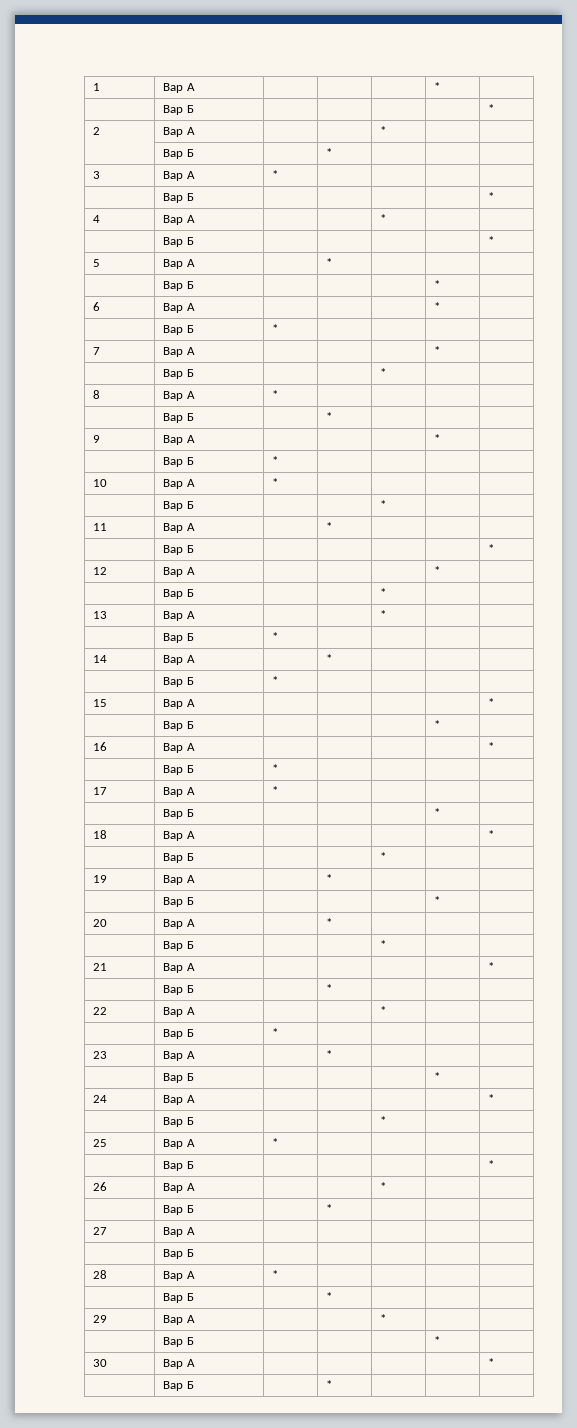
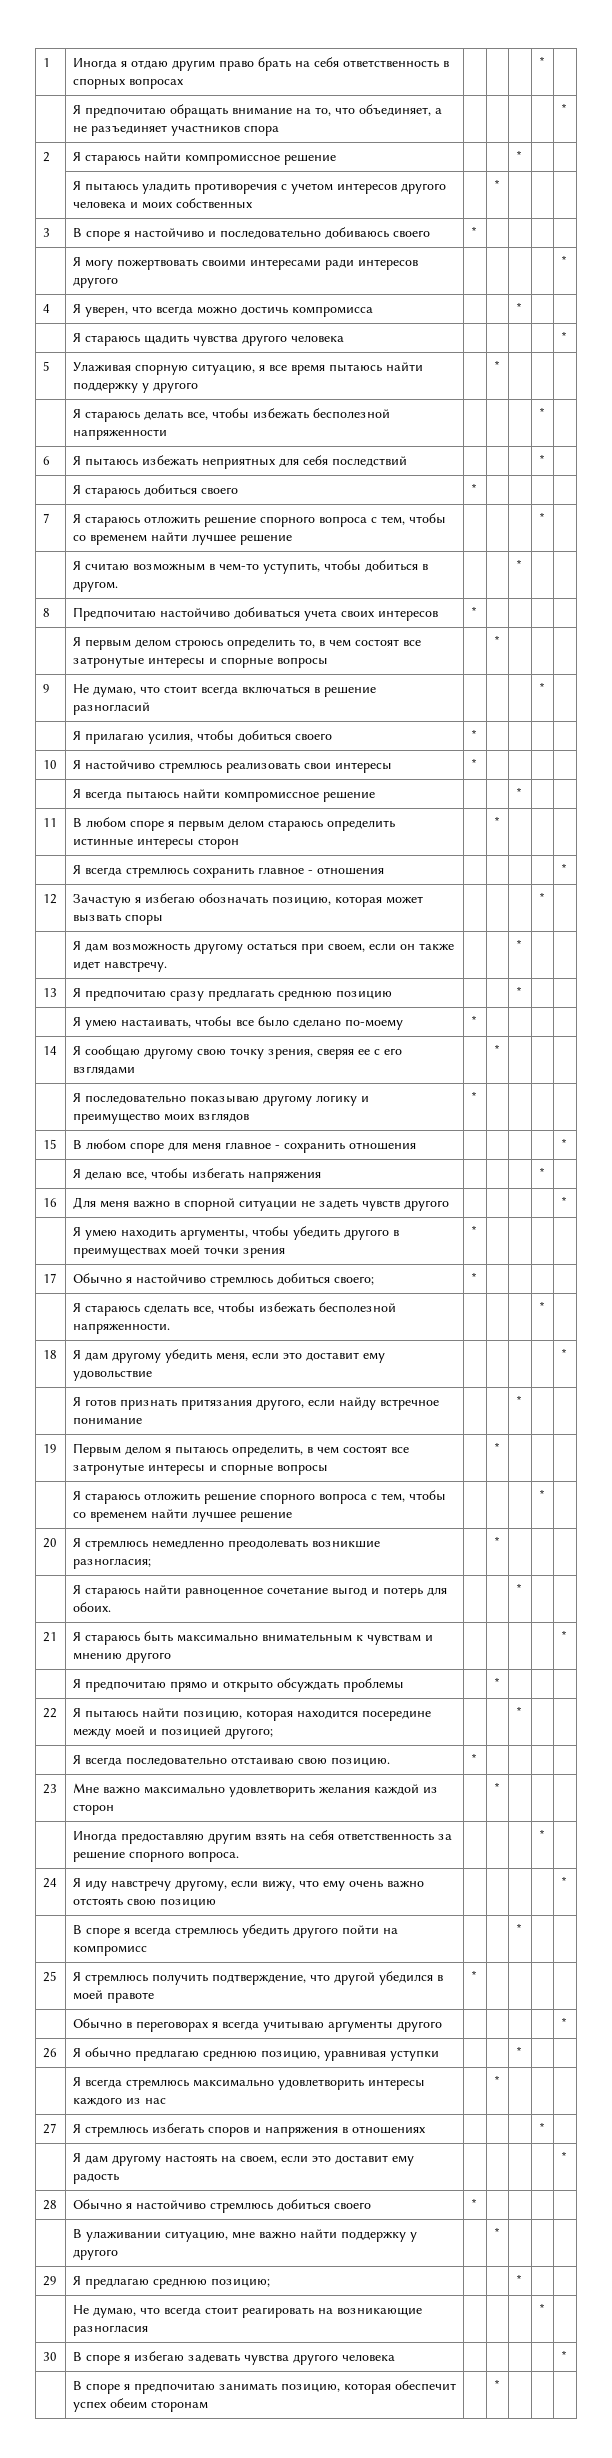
[93,83,101,91] [163,83,195,93] [434,82,441,91] [163,105,194,115] [488,104,495,113] [93,127,101,135] [163,127,195,137] [380,126,387,135] [163,149,194,159] [326,148,333,157] [93,171,101,179] [163,171,195,181] [272,170,279,179] [163,193,194,203] [488,192,495,201] [93,215,101,223] [163,215,195,225] [380,214,387,223] [163,237,194,247] [488,236,495,245] [93,259,101,267] [163,259,195,269] [326,258,333,267] [163,281,194,291] [434,280,441,289] [93,302,101,311] [163,303,195,313] [434,302,441,311] [163,325,194,335] [272,324,279,333] [93,347,101,355] [163,347,195,357] [434,346,441,355] [163,369,194,379] [380,368,387,377] [93,390,101,399] [163,391,195,401] [272,390,279,399] [163,413,194,423] [326,412,333,421] [93,435,101,443] [163,435,195,445] [434,434,441,443] [163,457,194,467] [272,456,279,465] [93,479,108,487] [163,479,195,489] [272,478,279,487] [163,501,194,511] [380,500,387,509] [93,523,108,531] [163,523,195,533] [326,522,333,531] [163,545,194,555] [488,544,495,553] [93,567,108,575] [163,567,195,577] [434,566,441,575] [163,589,194,599] [380,588,387,597] [93,611,108,619] [163,611,195,621] [380,610,387,619] [163,633,194,643] [272,632,279,641] [93,655,108,663] [163,655,195,665] [326,654,333,663] [163,677,194,687] [272,676,279,685] [93,699,108,707] [163,699,195,709] [488,698,495,707] [163,721,194,731] [434,720,441,729] [93,742,108,751] [163,743,195,753] [488,742,495,751] [163,765,194,775] [272,764,279,773] [93,787,108,795] [163,787,195,797] [272,786,279,795] [163,809,194,819] [434,808,441,817] [93,830,108,839] [163,831,195,841] [488,830,495,839] [163,853,194,863] [380,852,387,861] [93,875,108,883] [163,875,195,885] [326,874,333,883] [163,897,194,907] [434,896,441,905] [93,919,108,927] [163,919,195,929] [326,918,333,927] [163,941,194,951] [380,940,387,949] [93,963,108,971] [163,963,195,973] [488,962,495,971] [163,985,194,995] [326,984,333,993] [93,1007,108,1015] [163,1007,195,1017] [380,1006,387,1015] [163,1029,194,1039] [272,1028,279,1037] [93,1051,108,1059] [163,1051,195,1061] [326,1050,333,1059] [163,1073,194,1083] [434,1072,441,1081] [93,1095,108,1103] [163,1095,195,1105] [488,1094,495,1103] [163,1117,194,1127] [380,1116,387,1125] [93,1139,108,1147] [163,1139,195,1149] [272,1138,279,1147] [163,1161,194,1171] [488,1160,495,1169] [93,1182,108,1191] [163,1183,195,1193] [380,1182,387,1191] [163,1205,194,1215] [326,1204,333,1213] [93,1227,108,1235] [163,1227,195,1237] [163,1249,194,1259] [93,1270,108,1279] [163,1271,195,1281] [272,1270,279,1279] [163,1293,194,1303] [326,1292,333,1301] [93,1315,108,1323] [163,1315,195,1325] [380,1314,387,1323] [163,1337,194,1347] [434,1336,441,1345] [93,1359,108,1367] [163,1359,195,1369] [488,1358,495,1367] [163,1381,194,1391] 1 | Вар А | | | | * | // | Вар Б | | | | | * // 2 | Вар А | | | * | | // | Вар Б | | * | | | // 3 | Вар А | * | | | | // | Вар Б | | | | | * // 4 | Вар А | | | * | | // | Вар Б | | | | | * // 5 | Вар А | | * | | | // | Вар Б | | | | * | // 6 | Вар А | | | | * | // | Вар Б | * | | | | // 7 | Вар А | | | | * | // | Вар Б | | | * | | // 8 | Вар А | * | | | | // | Вар Б | | * | | | // 9 | Вар А | | | | * | // | Вар Б | * | | | | // 10 | Вар А | * | | | | // | Вар Б | | | * | | // 11 | Вар А | | * | | | // | Вар Б | | | | | * // 12 | Вар А | | | | * | // | Вар Б | | | * | | // 13 | Вар А | | | * | | // | Вар Б | * | | | | // 14 | Вар А | | * | | | // | Вар Б | * | | | | // 15 | Вар А | | | | | * // | Вар Б | | | | * | // 16 | Вар А | | | | | * // | Вар Б | * | | | | // 17 | Вар А | * | | | | // | Вар Б | | | | * | // 18 | Вар А | | | | | * // | Вар Б | | | * | | // 19 | Вар А | | * | | | // | Вар Б | | | | * | // 20 | Вар А | | * | | | // | Вар Б | | | * | | // 21 | Вар А | | | | | * // | Вар Б | | * | | | // 22 | Вар А | | | * | | // | Вар Б | * | | | | // 23 | Вар А | | * | | | // | Вар Б | | | | * | // 24 | Вар А | | | | | * // | Вар Б | | | * | | // 25 | Вар А | * | | | | // | Вар Б | | | | | * // 26 | Вар А | | | * | | // | Вар Б | | * | | | // 27 | Вар А | | | | | // | Вар Б | | | | | // 28 | Вар А | * | | | | // | Вар Б | | * | | | // 29 | Вар А | | | * | | // | Вар Б | | | | * | // 30 | Вар А | | | | | * // | Вар Б -> [42,58,50,67] [72,57,449,71] [72,78,184,89] [538,56,545,67] [72,104,442,118] [72,125,279,136] [560,103,567,114] [42,152,50,162] [72,152,336,165] [515,150,522,161] [72,181,446,194] [72,198,253,209] [493,179,500,190] [42,228,50,237] [72,227,430,241] [470,226,477,237] [72,257,418,270] [72,277,118,288] [560,255,567,266] [42,304,50,313] [72,304,373,317] [515,302,522,313] [72,333,344,346] [560,331,567,342] [42,361,50,371] [72,362,423,375] [72,382,198,393] [493,360,500,371] [72,408,390,422] [72,429,167,440] [538,407,545,418] [42,456,50,465] [72,455,407,469] [538,454,545,465] [72,484,238,498] [470,483,477,494] [42,513,50,523] [72,513,446,527] [72,532,292,545] [538,512,545,523] [72,560,428,574] [72,581,118,592] [515,559,522,570] [42,608,50,617] [72,607,438,621] [470,606,477,617] [72,637,421,650] [72,657,328,668] [493,635,500,646] [42,684,50,693] [72,684,376,697] [72,702,150,715] [538,682,545,693] [72,730,332,744] [470,729,477,740] [42,760,57,769] [72,760,392,773] [470,758,477,769] [72,789,375,802] [515,787,522,798] [42,818,57,827] [72,817,395,831] [72,838,239,849] [493,816,500,827] [72,865,384,878] [560,863,567,874] [42,894,57,904] [72,893,423,907] [72,914,163,925] [538,892,545,903] [72,941,454,954] [72,961,167,972] [515,939,522,950] [42,988,57,997] [72,988,392,1001] [515,986,522,997] [72,1016,403,1030] [470,1015,477,1026] [42,1046,57,1055] [72,1045,402,1059] [72,1066,135,1075] [493,1044,500,1055] [72,1093,369,1106] [72,1113,249,1124] [470,1091,477,1102] [42,1139,57,1149] [72,1139,416,1153] [560,1138,567,1149] [72,1168,321,1182] [538,1167,545,1178] [42,1198,57,1207] [72,1197,449,1211] [560,1196,567,1207] [72,1226,399,1240] [72,1245,285,1258] [470,1225,477,1236] [42,1273,57,1283] [72,1273,374,1287] [470,1272,477,1283] [72,1302,396,1316] [72,1323,170,1334] [538,1301,545,1312] [42,1350,57,1359] [72,1349,385,1363] [72,1370,152,1381] [560,1348,567,1359] [72,1397,439,1410] [72,1417,142,1425] [515,1395,522,1406] [42,1444,57,1453] [72,1443,409,1457] [72,1464,328,1475] [493,1442,500,1453] [72,1490,446,1504] [72,1509,292,1522] [538,1489,545,1500] [42,1538,57,1548] [72,1538,380,1551] [72,1558,151,1569] [493,1536,500,1547] [72,1585,447,1598] [72,1602,111,1612] [515,1583,522,1594] [42,1632,57,1642] [72,1631,433,1645] [72,1652,171,1663] [560,1630,567,1641] [72,1678,404,1692] [493,1677,500,1688] [42,1708,57,1718] [72,1708,431,1721] [72,1726,273,1739] [515,1706,522,1717] [72,1755,390,1766] [470,1753,477,1764] [42,1784,57,1794] [72,1783,438,1797] [72,1804,114,1815] [493,1782,500,1793] [72,1830,452,1844] [72,1851,239,1862] [538,1829,545,1840] [42,1878,57,1888] [72,1878,424,1891] [72,1898,216,1907] [560,1876,567,1887] [72,1924,398,1938] [72,1945,147,1956] [515,1923,522,1934] [42,1971,57,1982] [72,1971,443,1985] [72,1990,154,2003] [470,1970,477,1981] [72,2018,442,2032] [560,2017,567,2028] [42,2048,57,2058] [72,2047,439,2061] [515,2046,522,2057] [72,2077,425,2090] [72,2097,166,2106] [493,2075,500,2086] [42,2123,57,2134] [72,2123,426,2137] [538,2122,545,2133] [72,2153,414,2166] [72,2173,119,2184] [560,2151,567,2162] [42,2200,57,2210] [72,2199,371,2213] [470,2198,477,2209] [72,2229,417,2242] [72,2249,118,2260] [493,2227,500,2238] [42,2276,57,2286] [72,2276,270,2289] [515,2274,522,2285] [72,2305,422,2318] [72,2325,148,2336] [538,2303,545,2314] [42,2352,57,2361] [72,2351,395,2365] [560,2350,567,2361] [72,2380,456,2394] [72,2398,208,2412] 1 | Иногда я отдаю другим право брать на себя ответственность в спорных вопросах | | | | * | // | Я предпочитаю обращать внимание на то, что объединяет, а не разъединяет участников спора | | | | | * // 2 | Я стараюсь найти компромиссное решение | | | * | | // | Я пытаюсь уладить противоречия с учетом интересов другого человека и моих собственных | | * | | | // 3 | В споре я настойчиво и последовательно добиваюсь своего | * | | | | // | Я могу пожертвовать своими интересами ради интересов другого | | | | | * // 4 | Я уверен, что всегда можно достичь компромисса | | | * | | // | Я стараюсь щадить чувства другого человека | | | | | * // 5 | Улаживая спорную ситуацию, я все время пытаюсь найти поддержку у другого | | * | | | // | Я стараюсь делать все, чтобы избежать бесполезной напряженности | | | | * | // 6 | Я пытаюсь избежать неприятных для себя последствий | | | | * | // | Я стараюсь добиться своего | * | | | | // 7 | Я стараюсь отложить решение спорного вопроса с тем, чтобы со временем найти лучшее решение | | | | * | // | Я считаю возможным в чем-то уступить, чтобы добиться в другом. | | | * | | // 8 | Предпочитаю настойчиво добиваться учета своих интересов | * | | | | // | Я первым делом строюсь определить то, в чем состоят все затронутые интересы и спорные вопросы | | * | | | // 9 | Не думаю, что стоит всегда включаться в решение разногласий | | | | * | // | Я прилагаю усилия, чтобы добиться своего | * | | | | // 10 | Я настойчиво стремлюсь реализовать свои интересы | * | | | | // | Я всегда пытаюсь найти компромиссное решение | | | * | | // 11 | В любом споре я первым делом стараюсь определить истинные интересы сторон | | * | | | // | Я всегда стремлюсь сохранить главное - отношения | | | | | * // 12 | Зачастую я избегаю обозначать позицию, которая может вызвать споры | | | | * | // | Я дам возможность другому остаться при своем, если он также идет навстречу. | | | * | | // 13 | Я предпочитаю сразу предлагать среднюю позицию | | | * | | // | Я умею настаивать, чтобы все было сделано по-моему | * | | | | // 14 | Я сообщаю другому свою точку зрения, сверяя ее с его взглядами | | * | | | // | Я последовательно показываю другому логику и преимущество моих взглядов | * | | | | // 15 | В любом споре для меня главное - сохранить отношения | | | | | * // | Я делаю все, чтобы избегать напряжения | | | | * | // 16 | Для меня важно в спорной ситуации не задеть чувств другого | | | | | * // | Я умею находить аргументы, чтобы убедить другого в преимуществах моей точки зрения | * | | | | // 17 | Обычно я настойчиво стремлюсь добиться своего; | * | | | | // | Я стараюсь сделать все, чтобы избежать бесполезной напряженности. | | | | * | // 18 | Я дам другому убедить меня, если это доставит ему удовольствие | | | | | * // | Я готов признать притязания другого, если найду встречное понимание | | | * | | // 19 | Первым делом я пытаюсь определить, в чем состоят все затронутые интересы и спорные вопросы | | * | | | // | Я стараюсь отложить решение спорного вопроса с тем, чтобы со временем найти лучшее решение | | | | * | // 20 | Я стремлюсь немедленно преодолевать возникшие разногласия; | | * | | | // | Я стараюсь найти равноценное сочетание выгод и потерь для обоих. | | | * | | // 21 | Я стараюсь быть максимально внимательным к чувствам и мнению другого | | | | | * // | Я предпочитаю прямо и открыто обсуждать проблемы | | * | | | // 22 | Я пытаюсь найти позицию, которая находится посередине между моей и позицией другого; | | | * | | // | Я всегда последовательно отстаиваю свою позицию. | * | | | | // 23 | Мне важно максимально удовлетворить желания каждой из сторон | | * | | | // | Иногда предоставляю другим взять на себя ответственность за решение спорного вопроса. | | | | * | // 24 | Я иду навстречу другому, если вижу, что ему очень важно отстоять свою позицию | | | | | * // | В споре я всегда стремлюсь убедить другого пойти на компромисс | | | * | | // 25 | Я стремлюсь получить подтверждение, что другой убедился в моей правоте | * | | | | // | Обычно в переговорах я всегда учитываю аргументы другого | | | | | * // 26 | Я обычно предлагаю среднюю позицию, уравнивая уступки | | | * | | // | Я всегда стремлюсь максимально удовлетворить интересы каждого из нас | | * | | | // 27 | Я стремлюсь избегать споров и напряжения в отношениях | | | | * | // | Я дам другому настоять на своем, если это доставит ему радость | | | | | * // 28 | Обычно я настойчиво стремлюсь добиться своего | * | | | | // | В улаживании ситуацию, мне важно найти поддержку у другого | | * | | | // 29 | Я предлагаю среднюю позицию; | | | * | | // | Не думаю, что всегда стоит реагировать на возникающие разногласия | | | | * | // 30 | В споре я избегаю задевать чувства другого человека | | | | | * // | В споре я предпочитаю занимать позицию, которая обеспечит успех обеим сторонам

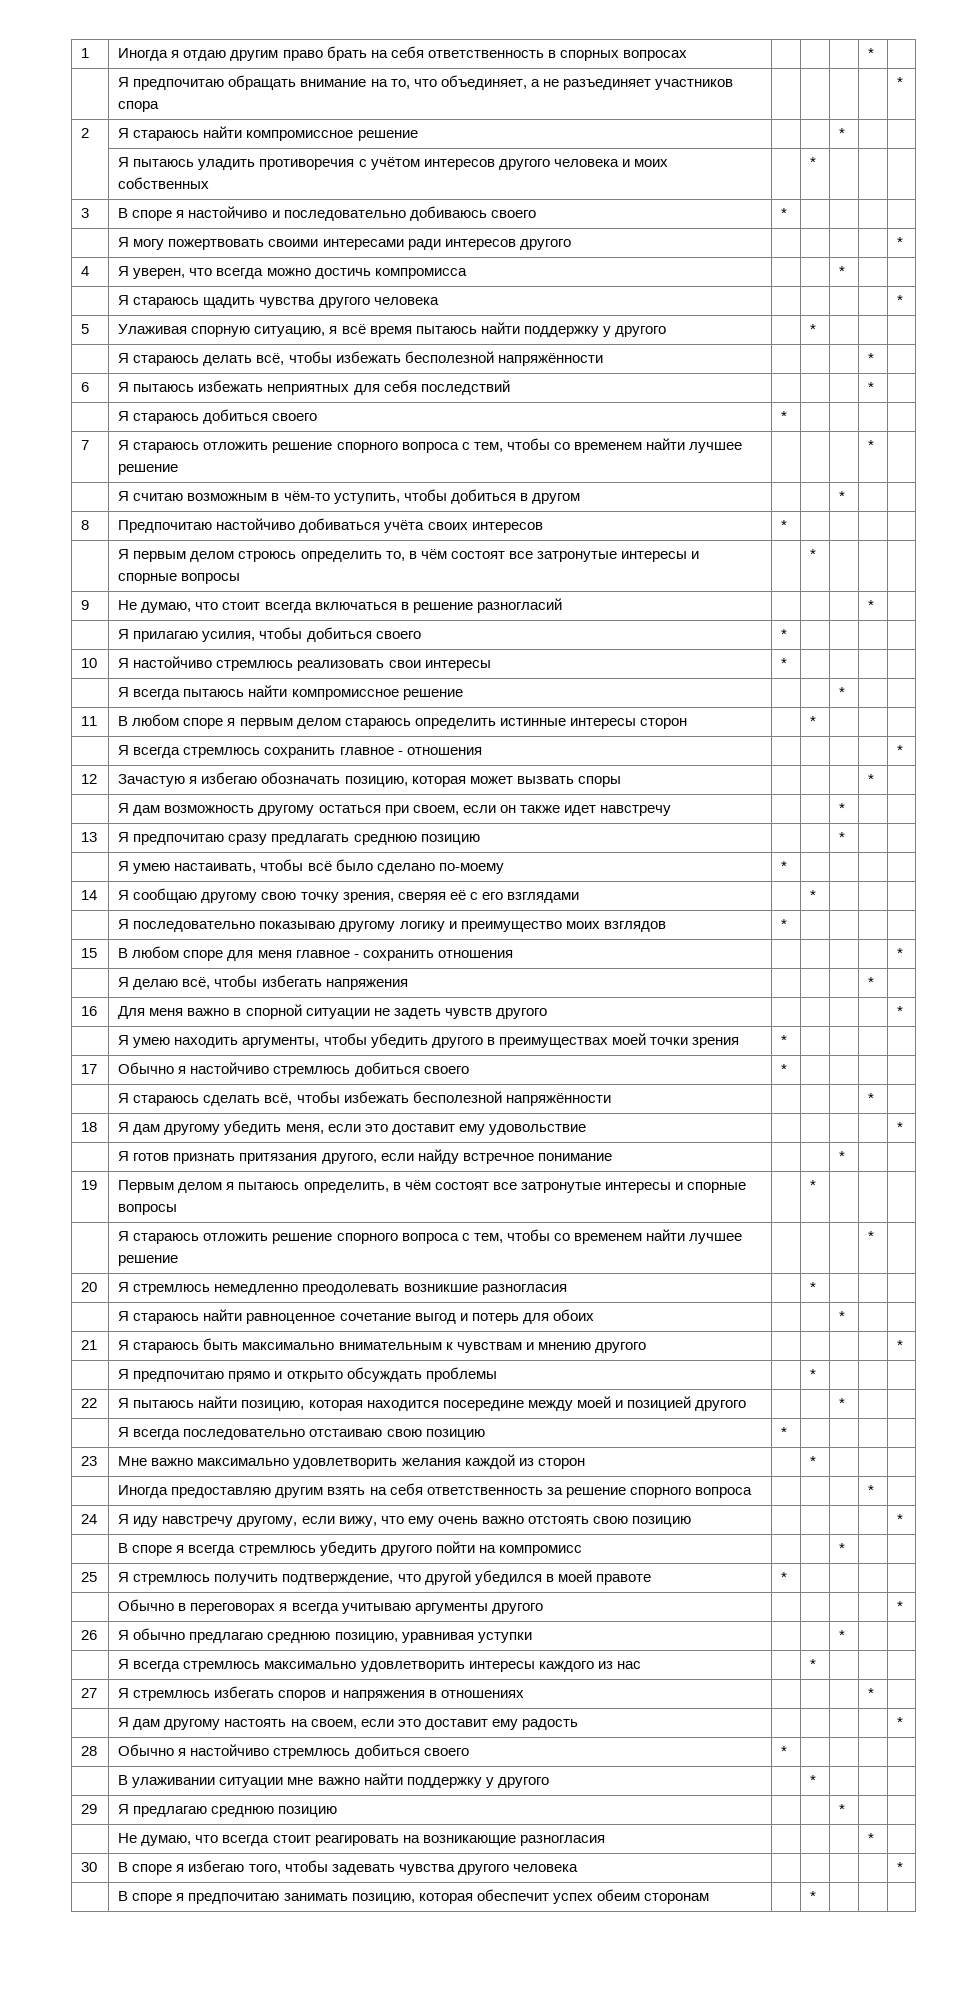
[290,183,333,194] учетом -> [370,157,420,170] учётом
[268,365,287,372] все -> [341,324,366,334] всё
[186,408,390,420] [72,429,167,440] все, чтобы избежать бесполезной напряженности -> [256,351,603,366] всё, чтобы избежать бесполезной напряжённости
[218,563,259,571] чем-то -> [283,491,330,501] чём-то
[72,581,118,592] другом. -> [531,493,580,504] другом
[303,610,337,621] учета -> [384,520,425,533] учёта
[328,640,351,647] чем -> [420,549,447,559] чём
[103,961,167,972] навстречу. -> [599,805,671,816] навстречу
[235,1020,254,1027] все -> [307,861,332,871] всё
[357,1049,370,1055] ее -> [449,890,466,900] её
[125,1172,147,1180] все, -> [182,977,211,989] всё,
[333,1276,374,1285] своего; -> [423,1066,469,1074] своего
[192,1302,396,1314] [72,1323,170,1334] все, чтобы избежать бесполезной напряженности. -> [264,1091,611,1106] всё, чтобы избежать бесполезной напряжённости
[316,1447,339,1454] чем -> [404,1180,431,1190] чём
[72,1558,151,1569] разногласия; -> [481,1284,567,1295] разногласия
[72,1602,111,1612] обоих. -> [552,1309,594,1321] обоих
[224,1728,273,1739] другого; -> [694,1400,746,1411] другого
[330,1757,390,1766] позицию. -> [425,1429,485,1440] позицию
[187,1851,239,1862] вопроса. -> [694,1487,752,1498] вопроса
[164,2231,228,2242] ситуацию, -> [219,1777,284,1788] ситуации
[210,2278,270,2287] позицию; -> [278,1806,338,1817] позицию
(184, 2356) none -> [248,1860,328,1874] того, чтобы

